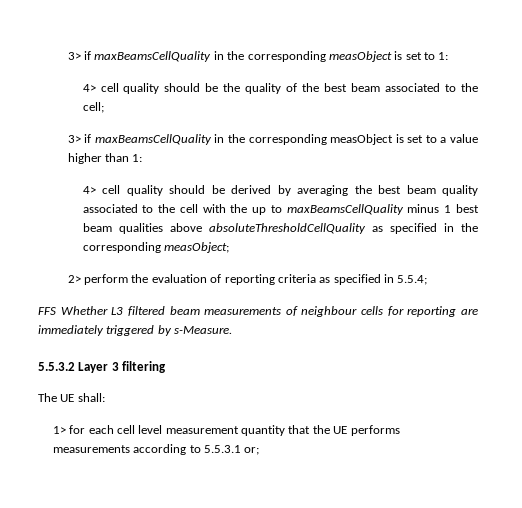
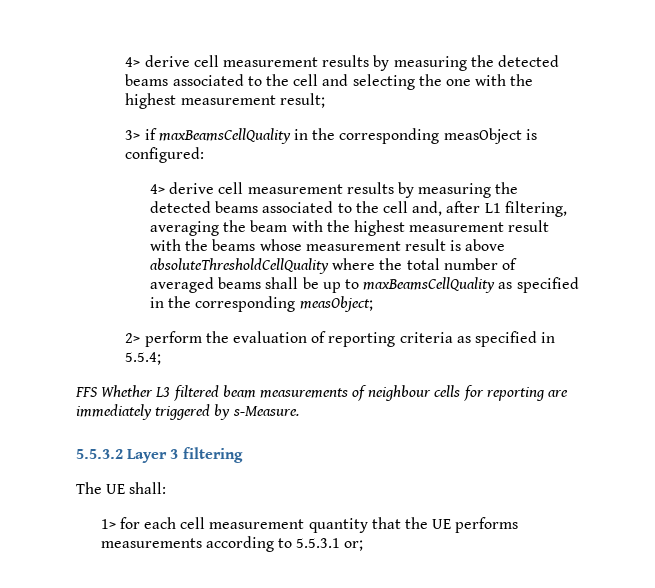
[67,51,449,62] [82,83,479,94] [82,102,104,113] [67,134,478,145] [67,153,143,164] [82,185,479,196] [82,204,479,215] [82,223,366,234] 3> if maxBeamsCellQuality in the corresponding measObject is set to 1: // 4> cell quality should be the quality of the best beam associated to the cell; // 3> if maxBeamsCellQuality in the corresponding measObject is set to a value higher than 1: // 4> cell quality should be derived by averaging the best beam quality associated to the cell with the up to maxBeamsCellQuality minus 1 best beam qualities above absoluteThresholdCellQuality -> [125,55,559,71] [125,74,534,90] [125,93,325,109] [125,128,537,144] [125,147,205,163] [150,182,519,198] [150,201,567,217] [150,220,550,236] [150,239,506,251] [150,258,518,274] [150,277,496,293] 4> derive cell measurement results by measuring the detected beams associated to the cell and selecting the one with the highest measurement result; // 3> if maxBeamsCellQuality in the corresponding measObject is configured: // 4> derive cell measurement results by measuring the detected beams associated to the cell and, after L1 filtering, averaging the beam with the highest measurement result with the beams whose measurement result is above absoluteThresholdCellQuality where the total number of averaged beams shall be up to maxBeamsCellQuality
[138,425,163,434] level -> (206, 523) none

